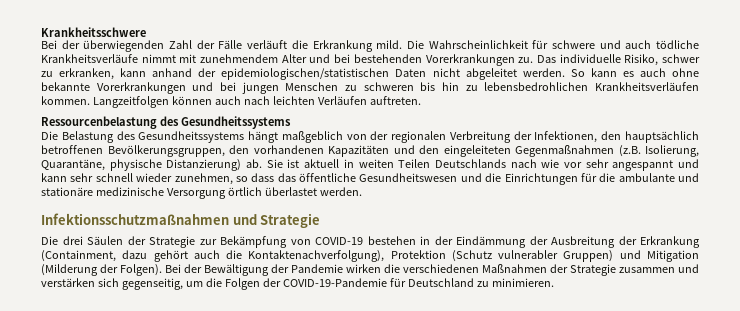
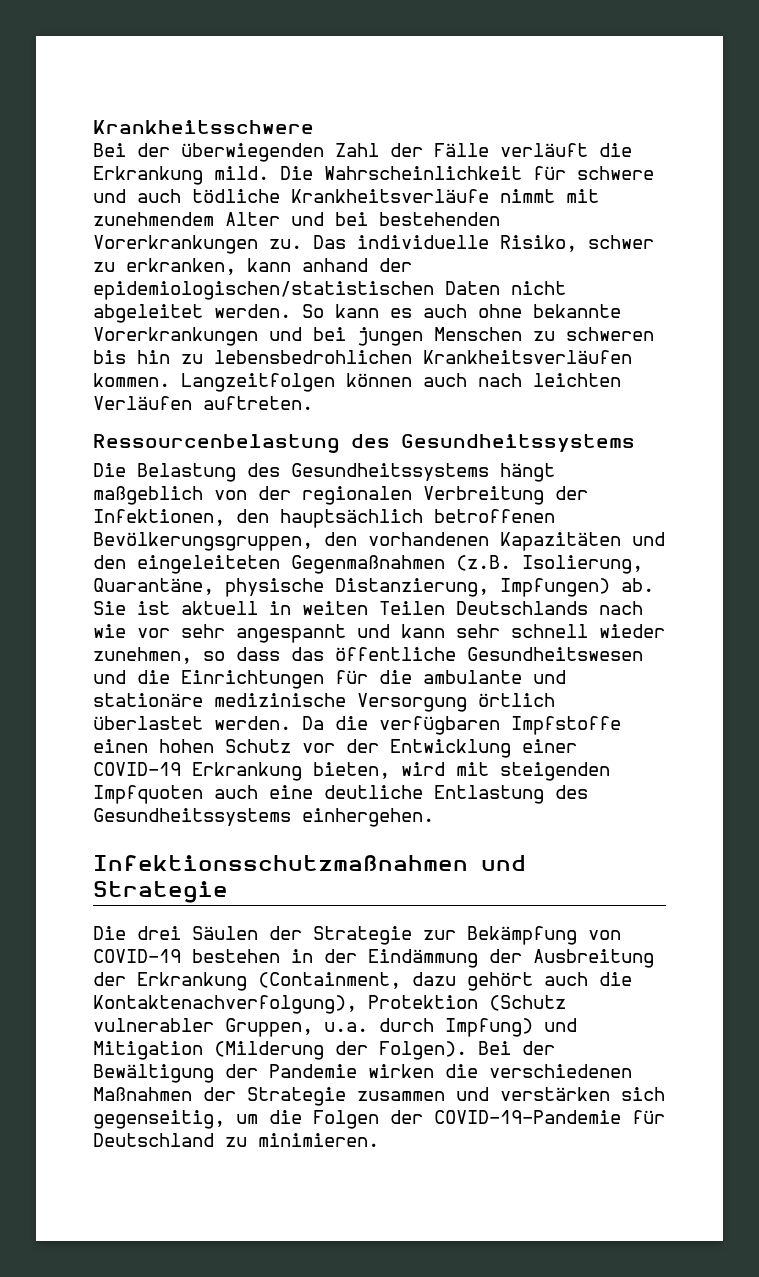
[166,159,242,171] Distanzierung) -> [335,578,610,597] Distanzierung, Impfungen)
(362, 191) none -> [302,716,621,735] [93,739,577,758] [93,762,610,781] [93,785,588,804] [93,808,434,827] Da die verfügbaren Impfstoffe einen hohen Schutz vor der Entwicklung einer COVID-19 Erkrankung bieten, wird mit steigenden Impfquoten auch eine deutliche Entlastung des Gesundheitssystems einhergehen.
[563,250,614,262] Gruppen) -> [225,1018,533,1037] Gruppen, u.a. durch Impfung)

